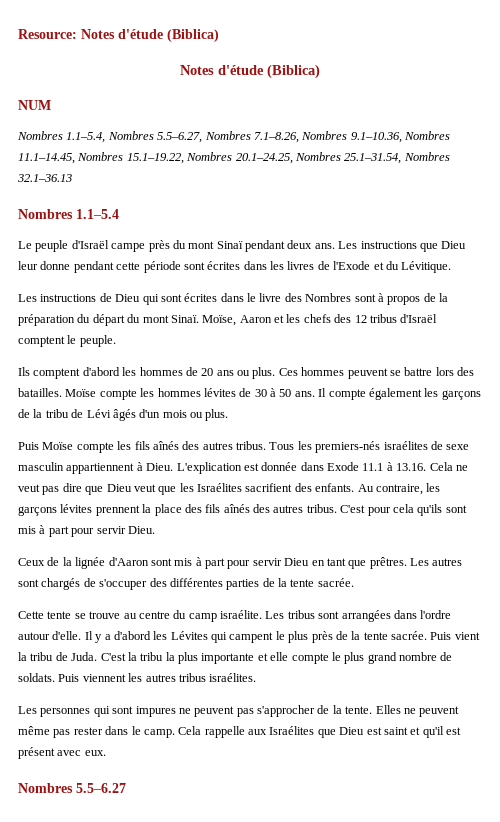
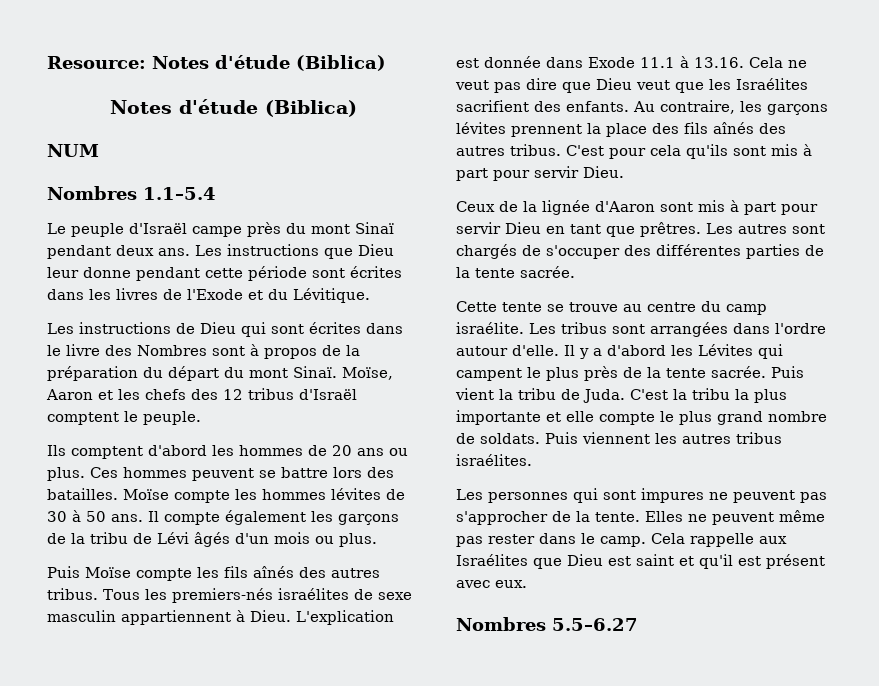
[17,131,450,143] [18,152,450,164] [17,174,72,182] // Nombres 1.1–5.4, Nombres 5.5–6.27, Nombres 7.1–8.26, Nombres 9.1–10.36, Nombres 11.1–14.45, Nombres 15.1–19.22, Nombres 20.1–24.25, Nombres 25.1–31.54, Nombres 32.1–36.13 -> (99, 150) none

